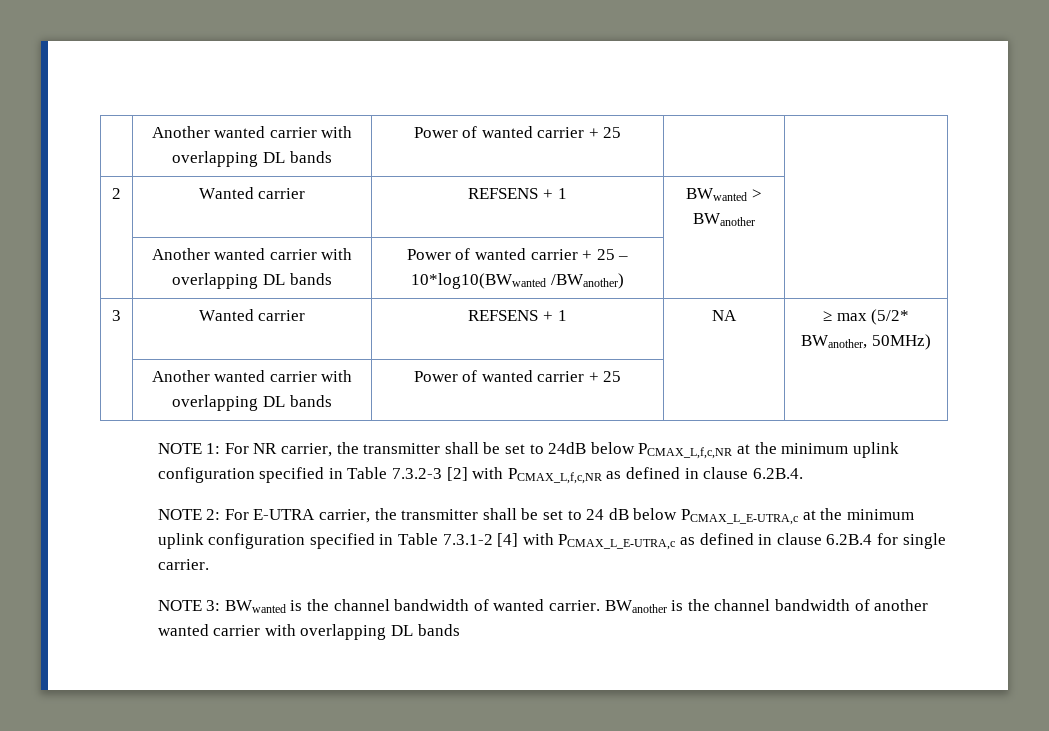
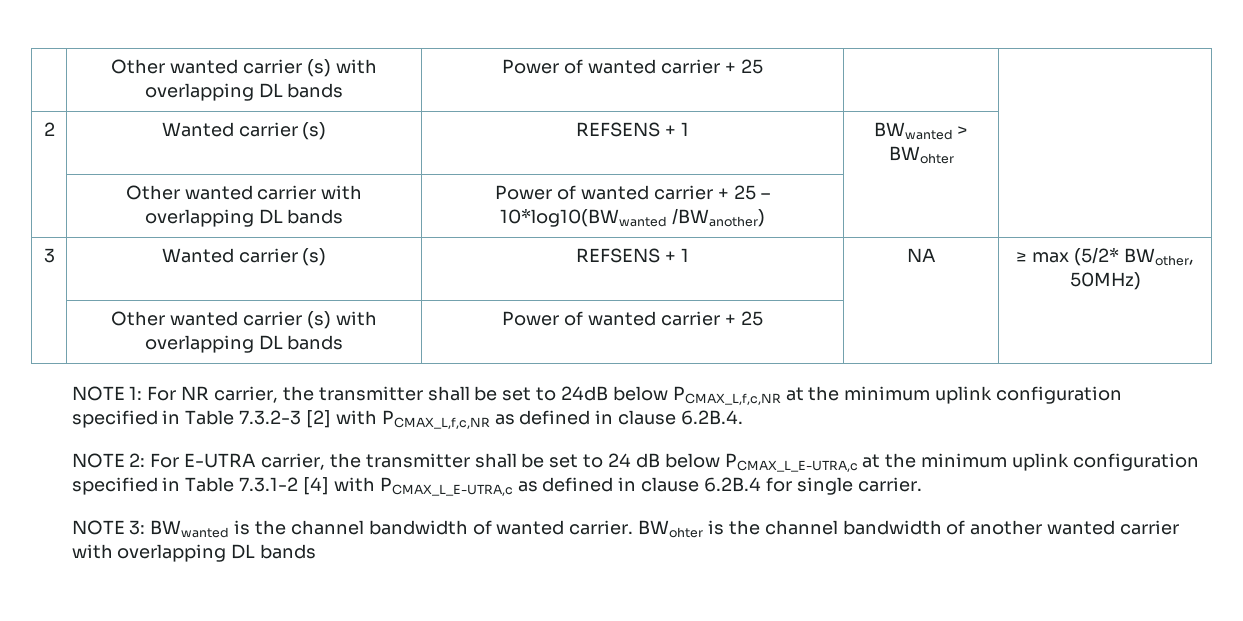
[151,126,317,138] | Another wanted carrier -> [111,59,331,77] | Other wanted carrier (s)
(306, 193) none -> [302,122,327,140] (s)
[693,213,755,226] [151,248,210,260] BWanother | // | Another -> [888,146,954,164] [125,185,180,200] BWohter | // | Other
(306, 315) none -> [302,248,327,266] (s)
[801,335,868,349] BWanother, -> [1123,248,1194,266] BWother,
[151,370,317,382] Another wanted carrier -> [111,311,331,329] Other wanted carrier (s)
[604,600,667,613] BWanother -> [638,520,704,538] BWohter

